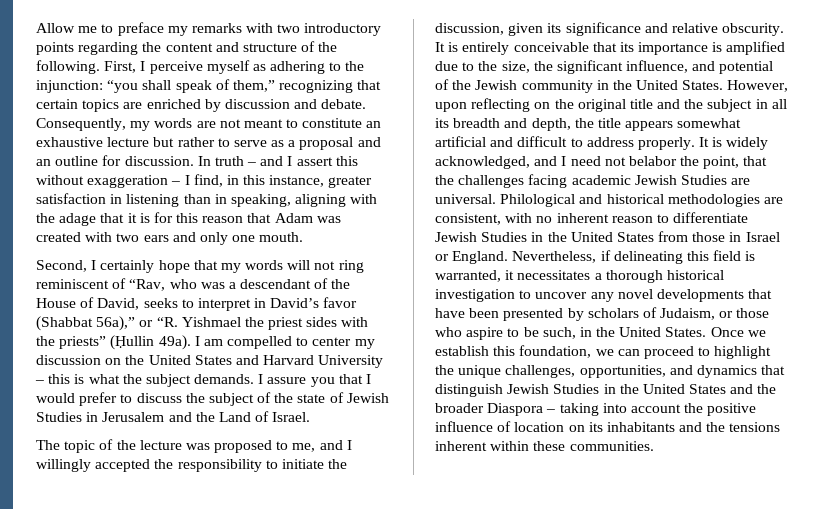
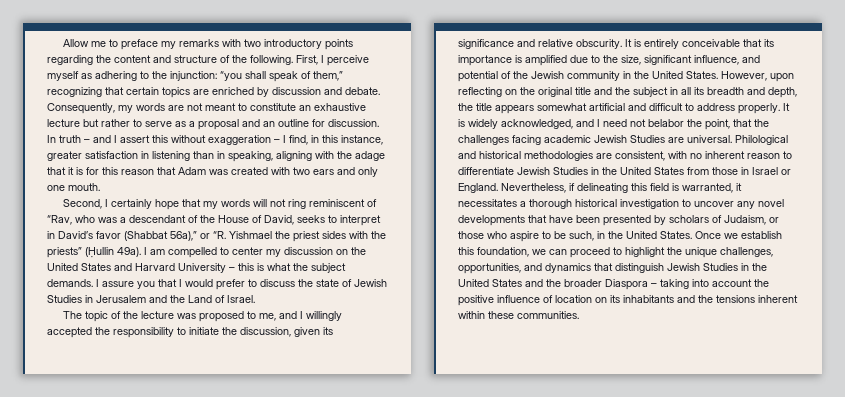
[208,392,294,406] subject of the -> (313, 283) none
[533,61,553,71] the -> (641, 60) none

